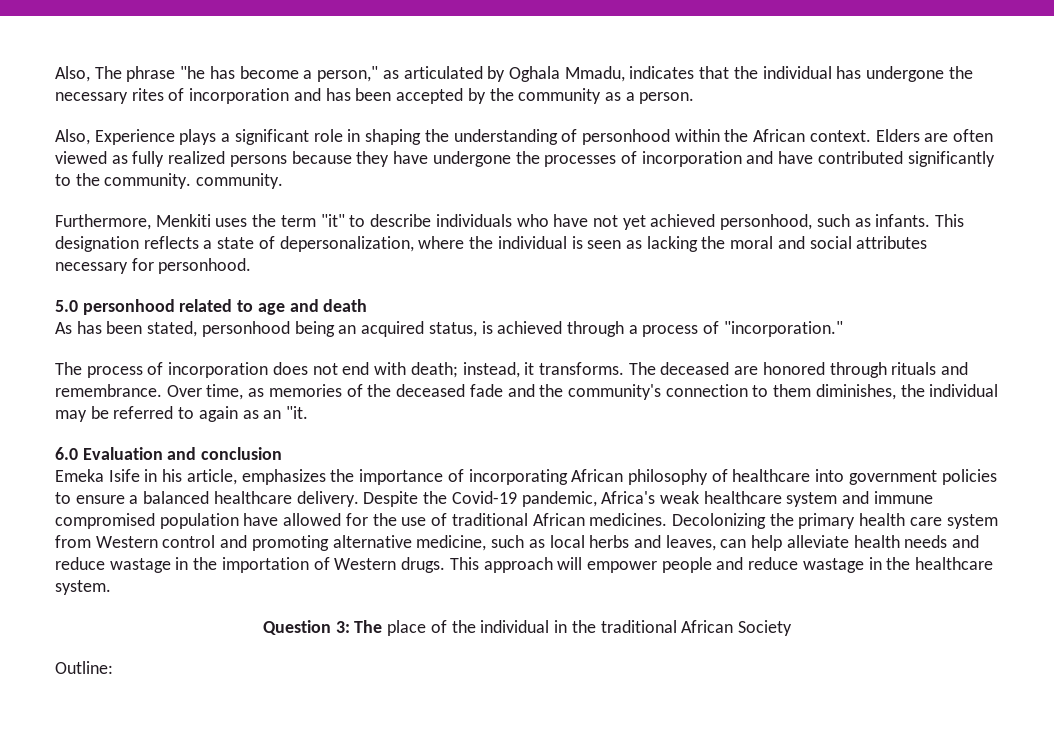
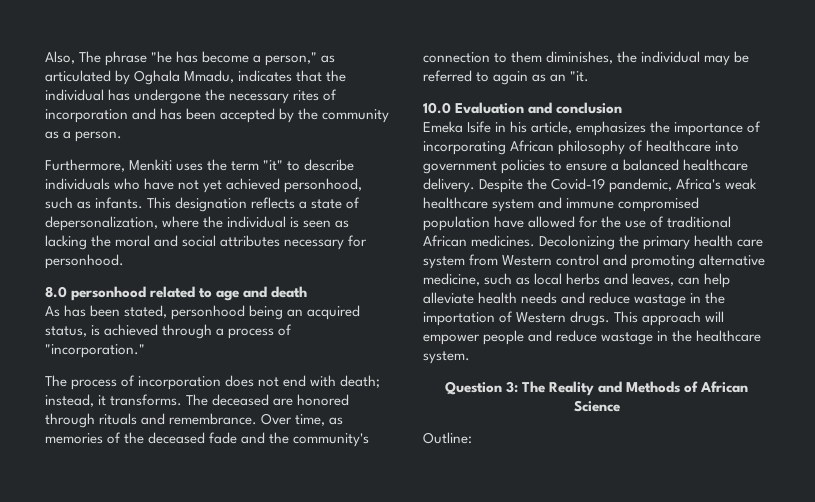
[55,129,994,145] [55,151,995,167] [55,173,284,189] // Also, Experience plays a significant role in shaping the understanding of personhood within the African context. Elders are often viewed as fully realized persons because they have undergone the processes of incorporation and have contributed significantly to the community. community. -> (123, 136) none
[55,300,78,312] 5.0 -> [45,286,67,298] 8.0
[55,447,78,460] 6.0 -> [423,102,451,114] 10.0
[387,620,792,636] place of the individual in the traditional African Society -> [548,381,749,396] [573,400,620,412] Reality and Methods of African Science

